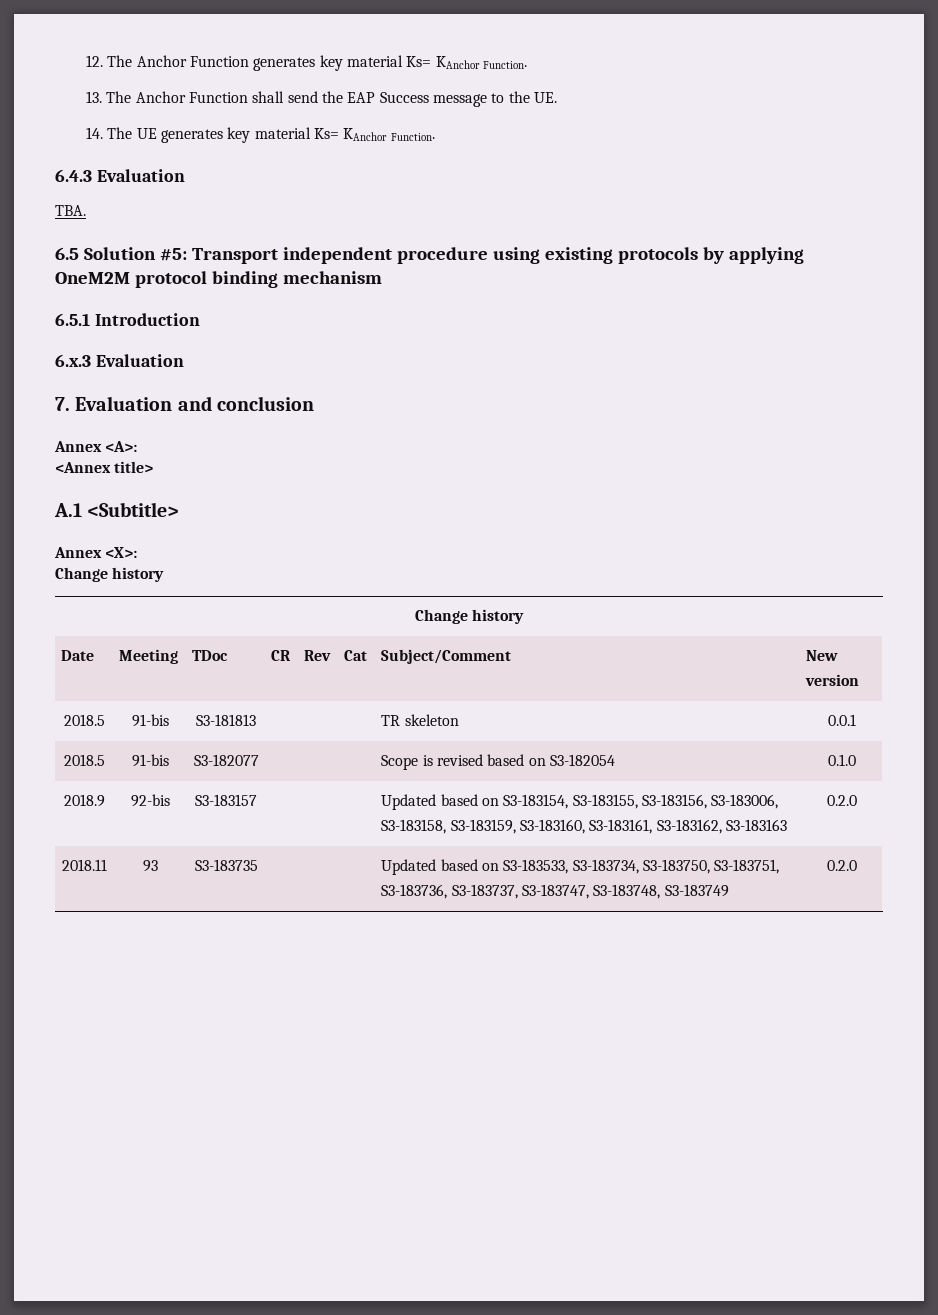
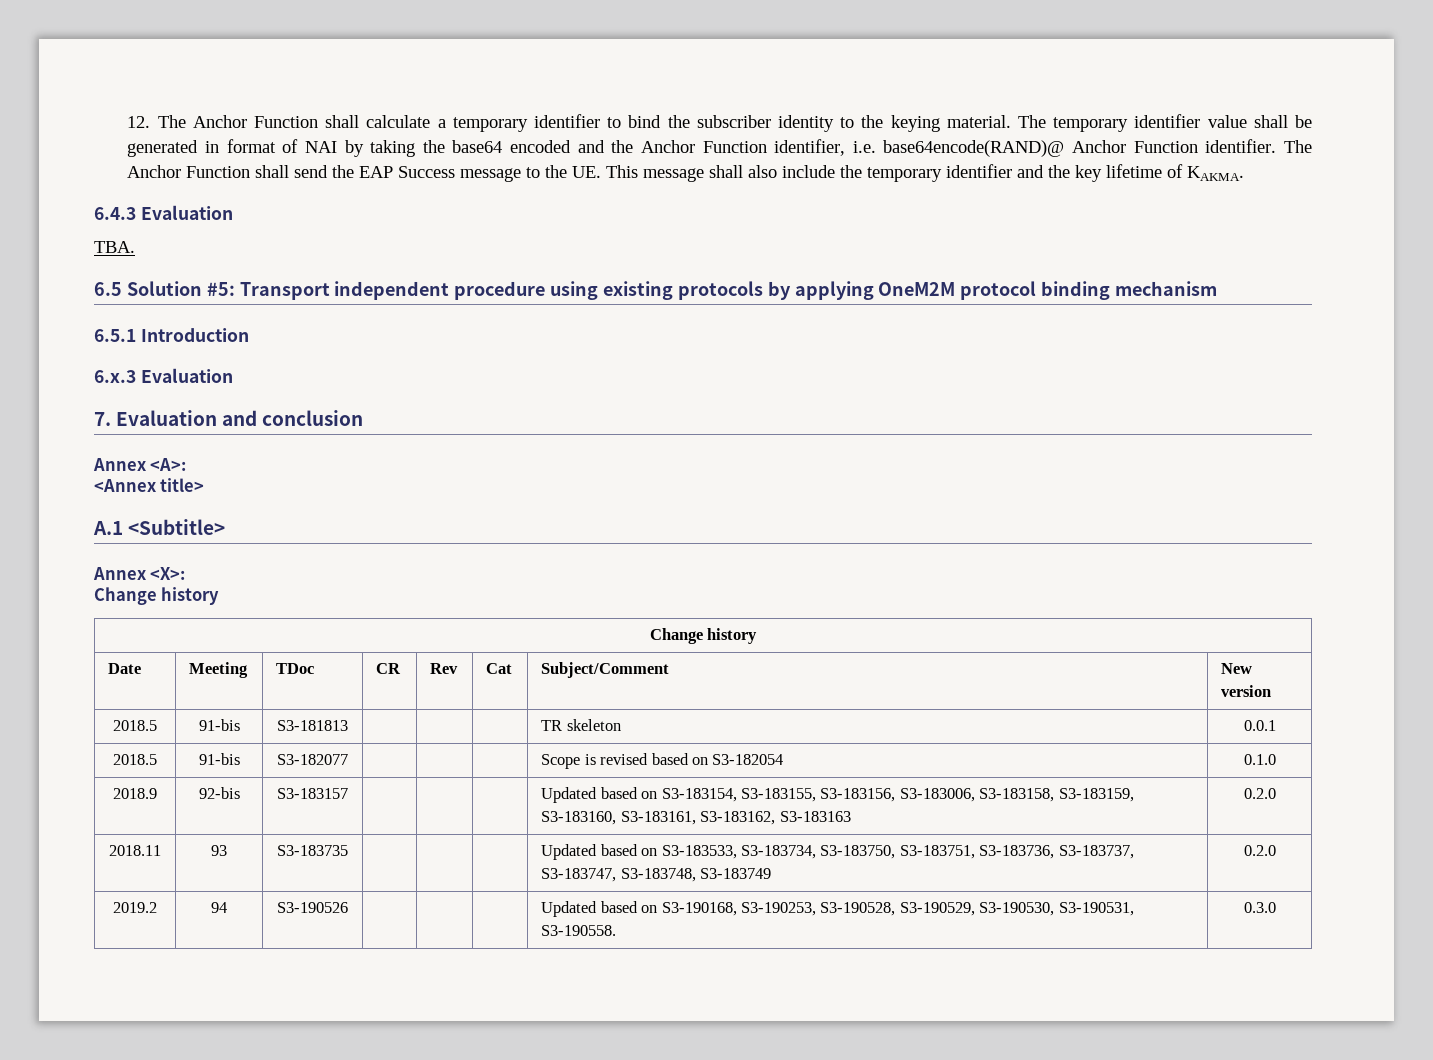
[253,55,527,71] [86,91,103,103] generates key material Ks= KAnchor Function. // 13. -> [325,114,1312,132] [127,139,1277,157] shall calculate a temporary identifier to bind the subscriber identity to the keying material. The temporary identifier value shall be generated in format of NAI by taking the base64 encoded and the Anchor Function identifier, i.e. base64encode(RAND)@ Anchor Function identifier.
[86,127,435,143] // 14. The UE generates key material Ks= KAnchor Function. -> [606,164,1245,182] This message shall also include the temporary identifier and the key lifetime of KAKMA.
(857, 865) none -> [113,902,157,913] [211,902,227,913] [277,902,348,913] [541,901,1134,917] [541,925,617,936] [1243,902,1276,913] // 2019.2 | 94 | S3-190526 | | | | Updated based on S3-190168, S3-190253, S3-190528, S3-190529, S3-190530, S3-190531, S3-190558. | 0.3.0

